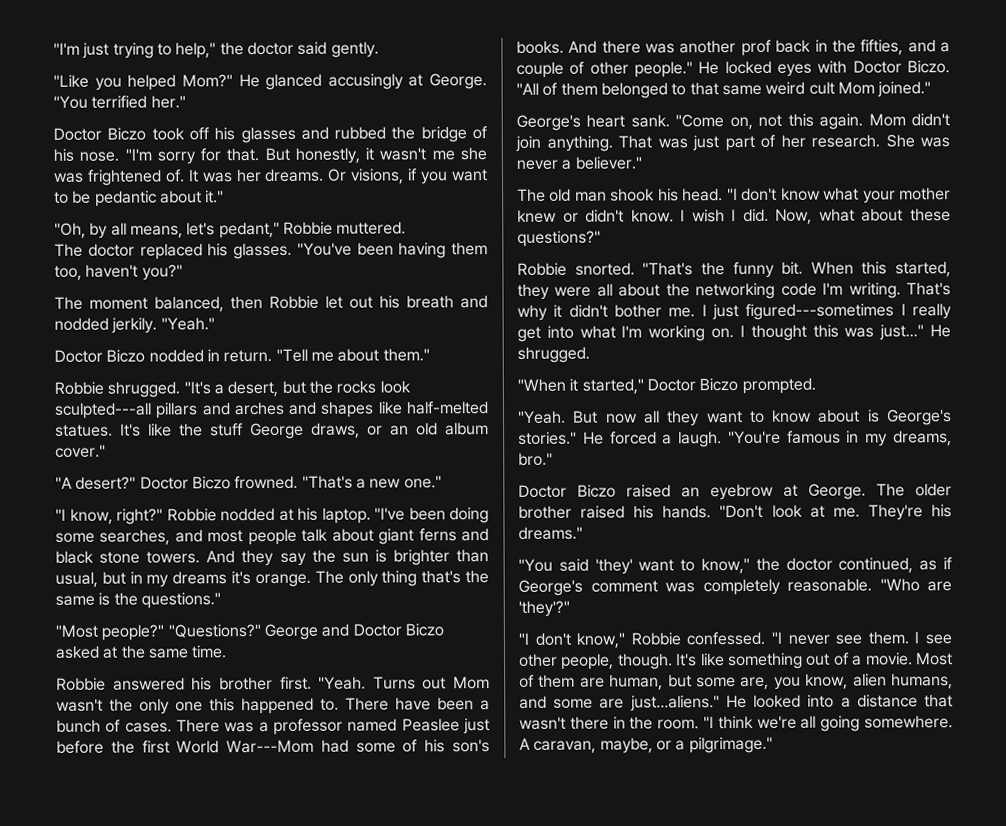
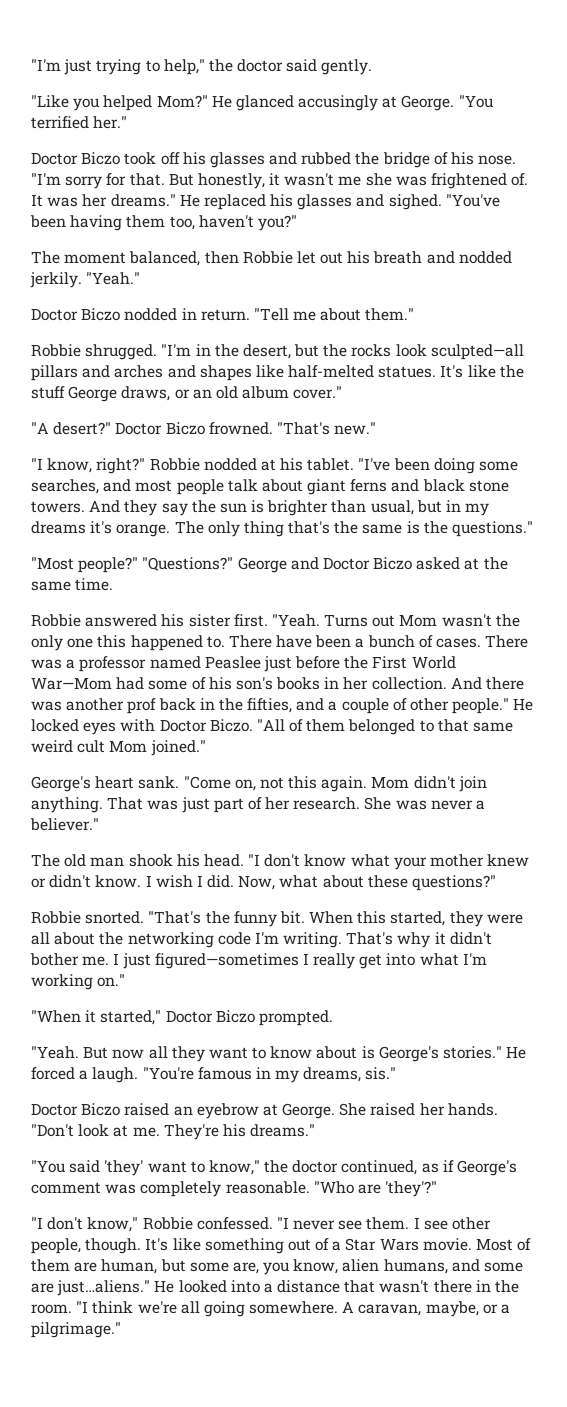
[264,168,489,185] [54,190,225,207] [54,221,407,239] [54,242,292,260] dreams. Or visions, if you want to be pedantic about it." // "Oh, by all means, let's pedant," Robbie muttered. // The doctor replaced his glasses. -> [110,194,442,210] dreams." He replaced his glasses and sighed.
[183,381,224,395] "It's a -> [161,344,239,357] "I'm in the
[54,402,152,419] sculpted---all -> [430,344,524,360] sculpted—all
[355,475,442,489] a new one." -> [334,422,377,435] new."
[321,507,371,524] laptop. -> [307,458,355,471] tablet.
[218,676,273,691] brother -> [188,614,231,627] sister
[141,739,315,754] first World War---Mom -> [372,656,456,669] [31,677,112,690] First World War—Mom
[516,40,564,54] books. -> [276,677,447,690] books in her collection.
[745,303,895,320] figured---sometimes -> [154,953,299,969] figured—sometimes
[711,324,951,341] [517,346,590,363] on. I thought this was just..." He shrugged. -> [97,974,126,987] on."
[518,452,553,466] bro." -> [365,1067,397,1080] sis."
[876,483,952,497] [518,505,655,519] The older brother raised his -> [339,1103,445,1116] She raised her
(863, 660) none -> [345,1238,419,1251] Star Wars

